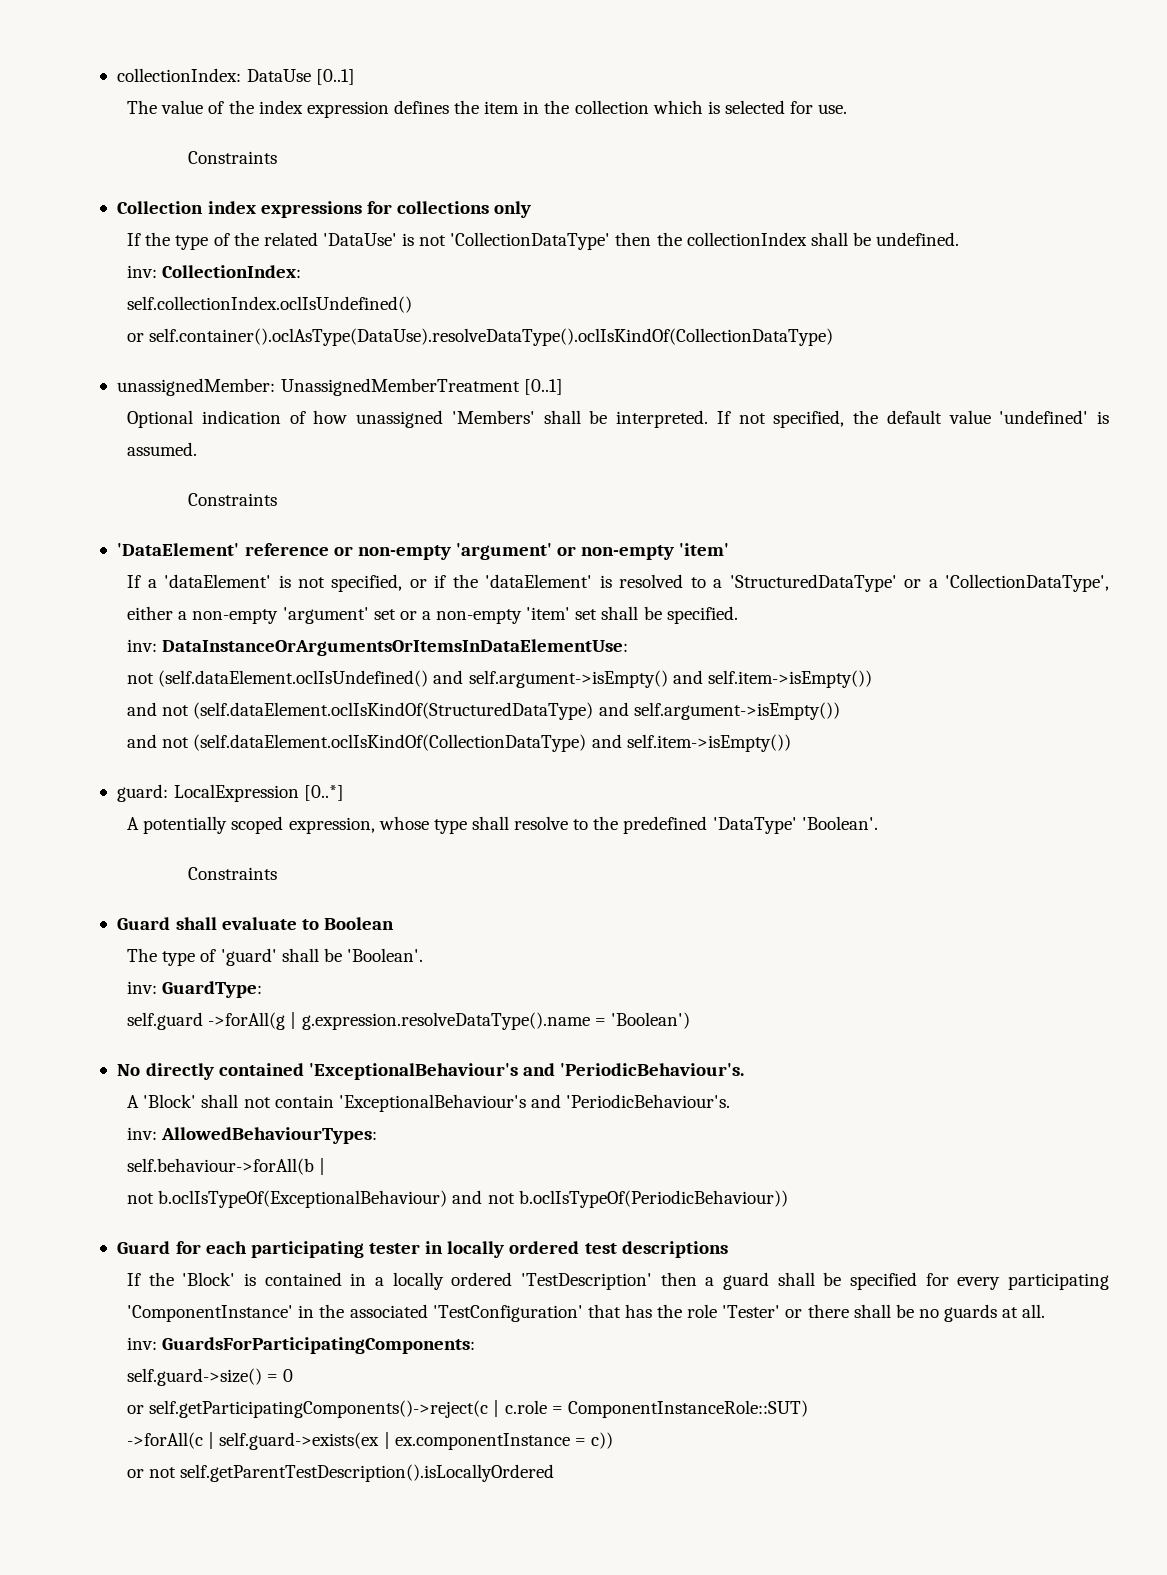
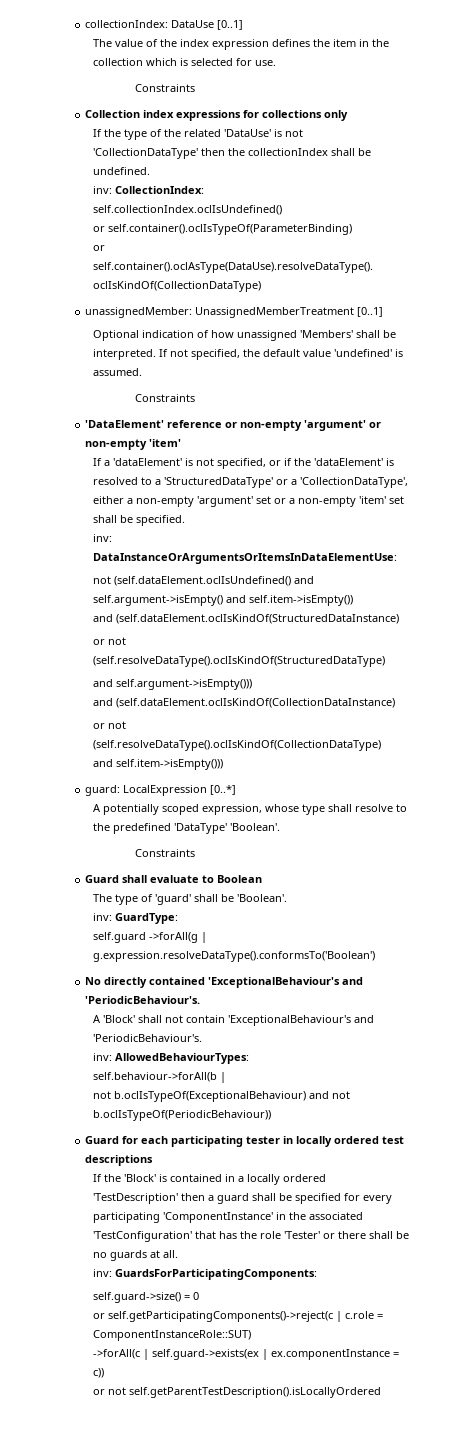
(413, 304) none -> [93,224,353,235] // or self.container().oclIsTypeOf(ParameterBinding)
[162,702,840,720] [127,734,791,752] not (self.dataElement.oclIsKindOf(StructuredDataType) and self.argument->isEmpty()) // and not (self.dataElement.oclIsKindOf(CollectionDataType) and self.item->isEmpty()) -> [116,614,400,624] [93,637,127,645] [93,656,386,667] [93,679,253,690] [93,698,396,708] [93,721,127,729] [93,740,382,751] [93,759,224,770] (self.dataElement.oclIsKindOf(StructuredDataInstance) // or not (self.resolveDataType().oclIsKindOf(StructuredDataType) // and self.argument->isEmpty())) // and (self.dataElement.oclIsKindOf(CollectionDataInstance) // or not (self.resolveDataType().oclIsKindOf(CollectionDataType) // and self.item->isEmpty()))
[301,1012,690,1030] g.expression.resolveDataType().name = 'Boolean') -> [93,951,376,962] g.expression.resolveDataType().conformsTo('Boolean')

